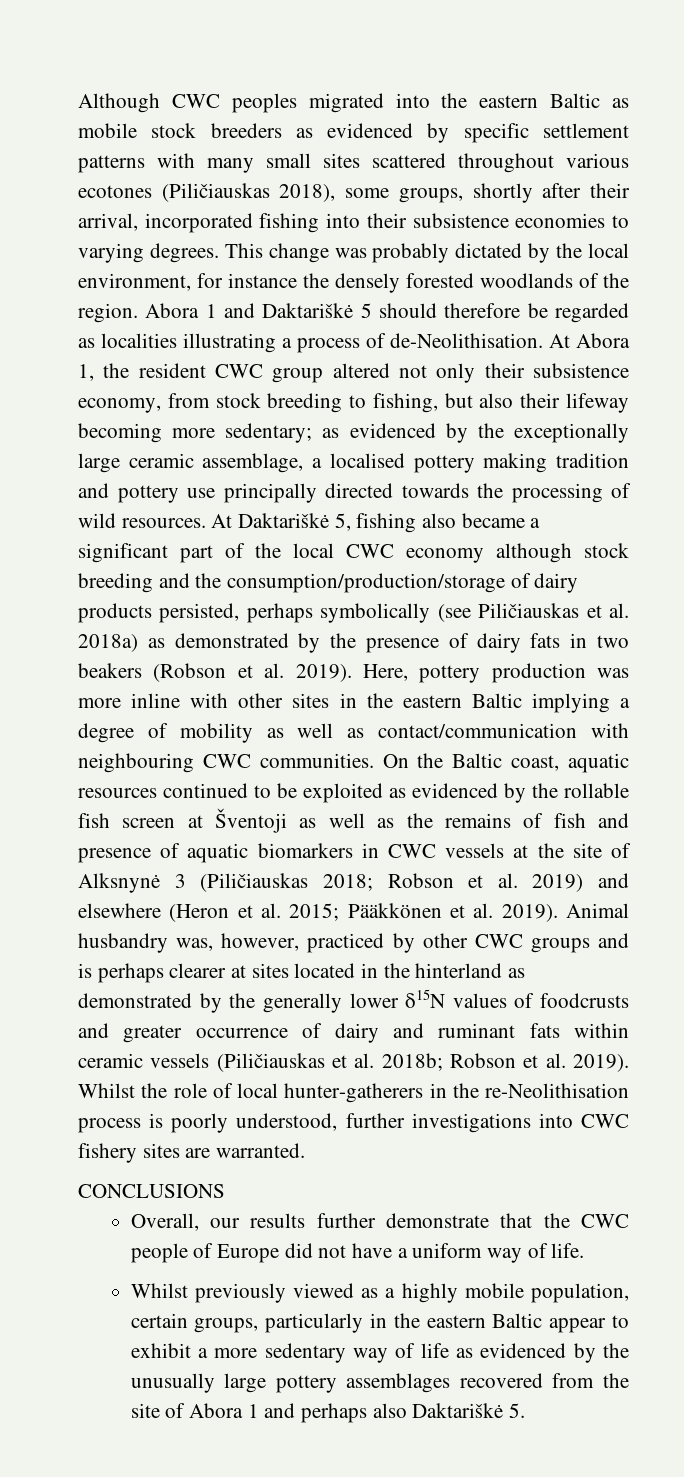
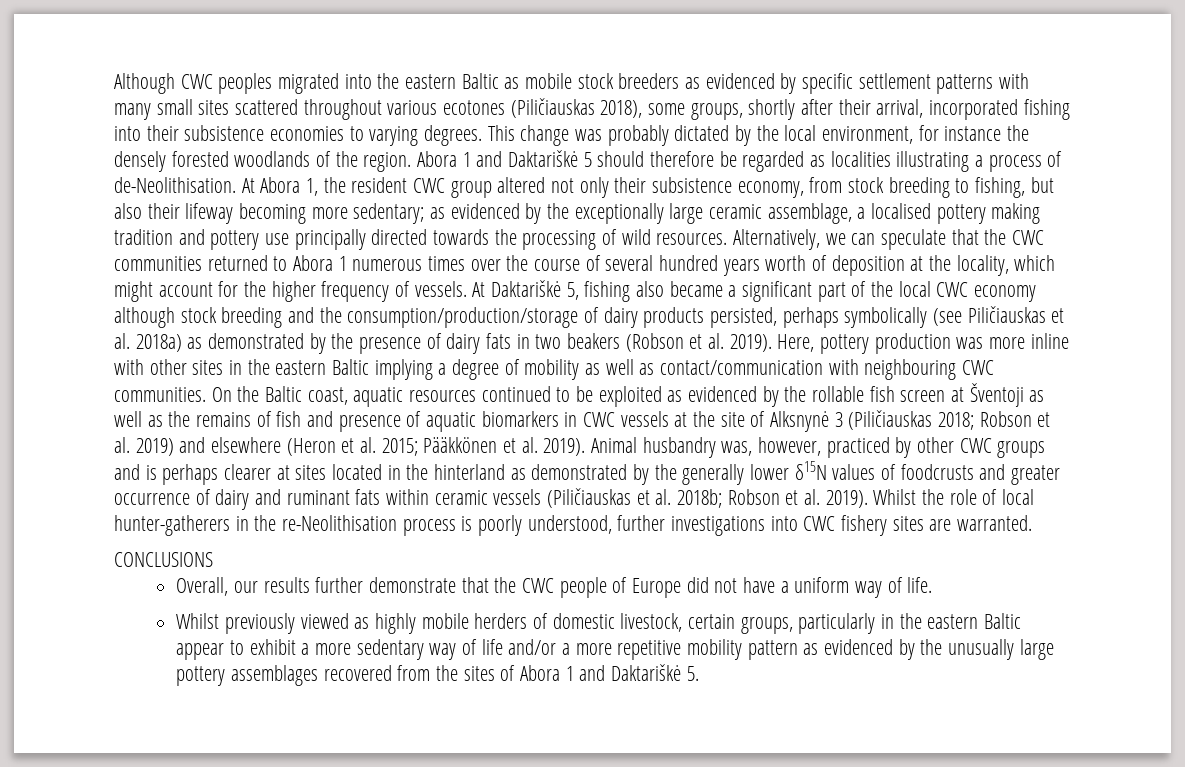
(206, 523) none -> [733,229,1045,250] [114,255,1056,276] [114,281,467,302] Alternatively, we can speculate that the CWC communities returned to Abora 1 numerous times over the course of several hundred years worth of deposition at the locality, which might account for the higher frequency of vessels.
[385,1288,396,1298] a -> (370, 623) none
[531,1283,629,1303] population, -> [474,613,683,632] herders of domestic livestock,
(449, 1350) none -> [508,639,798,660] and/or a more repetitive mobility pattern
[130,1403,160,1418] site -> [463,666,495,681] sites
[300,1403,407,1423] perhaps also -> (606, 673) none

